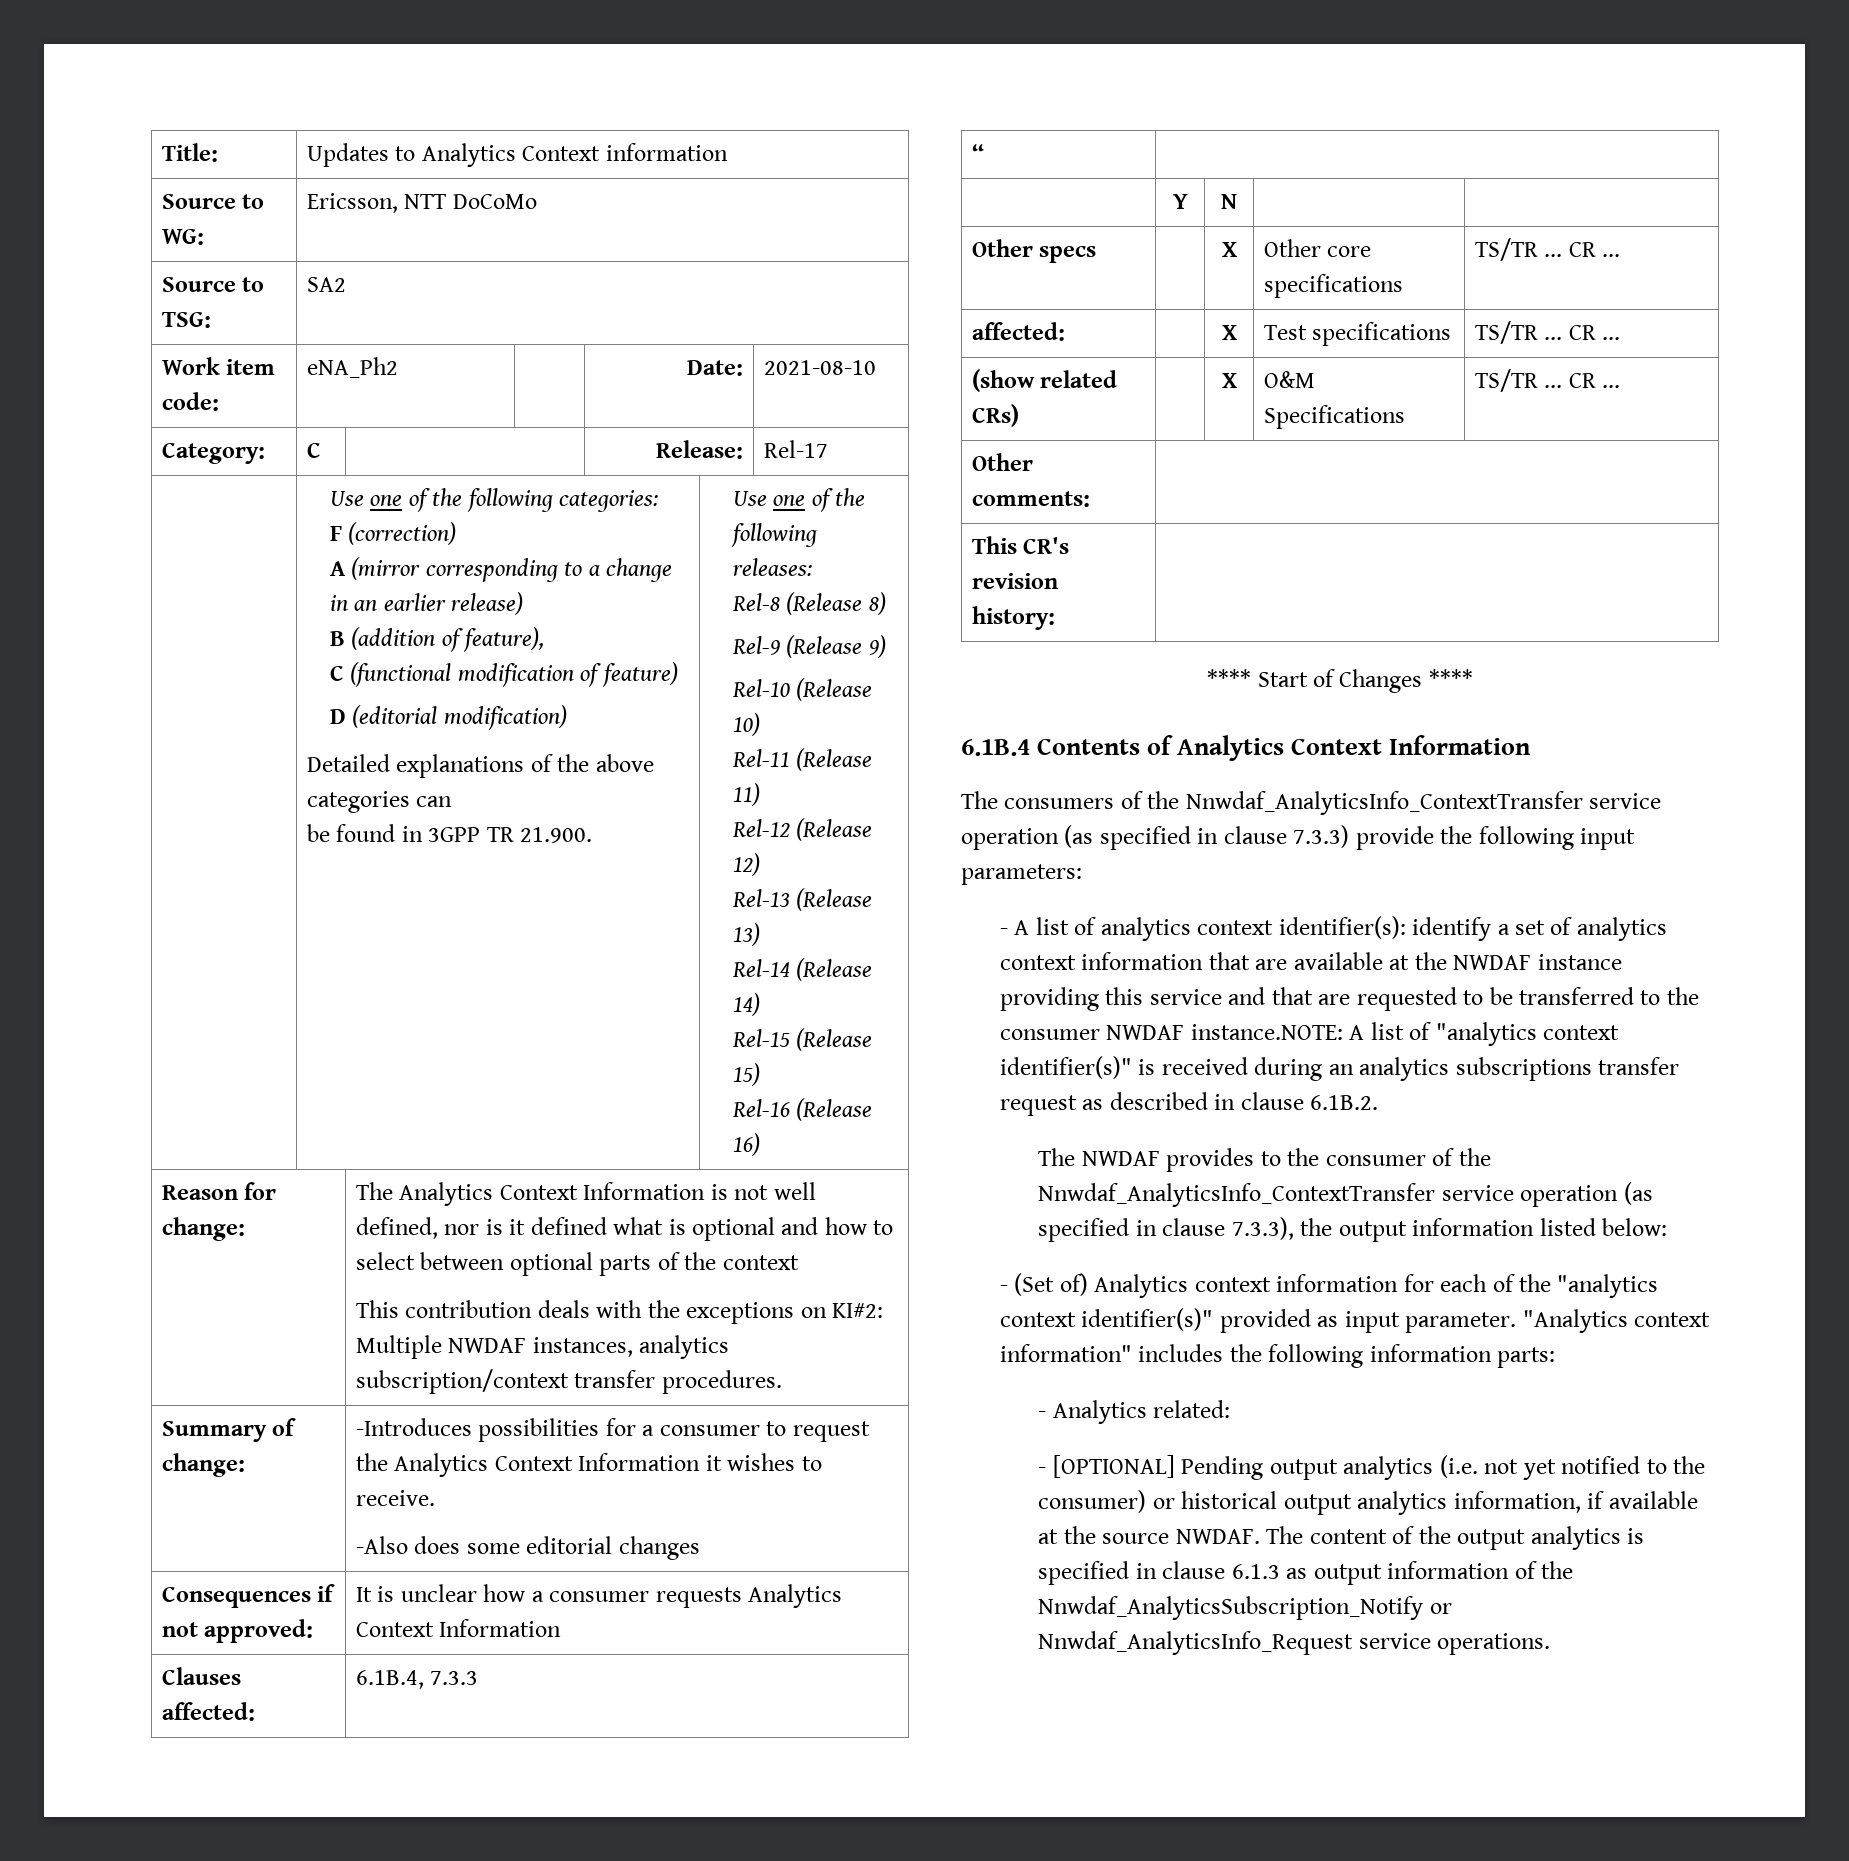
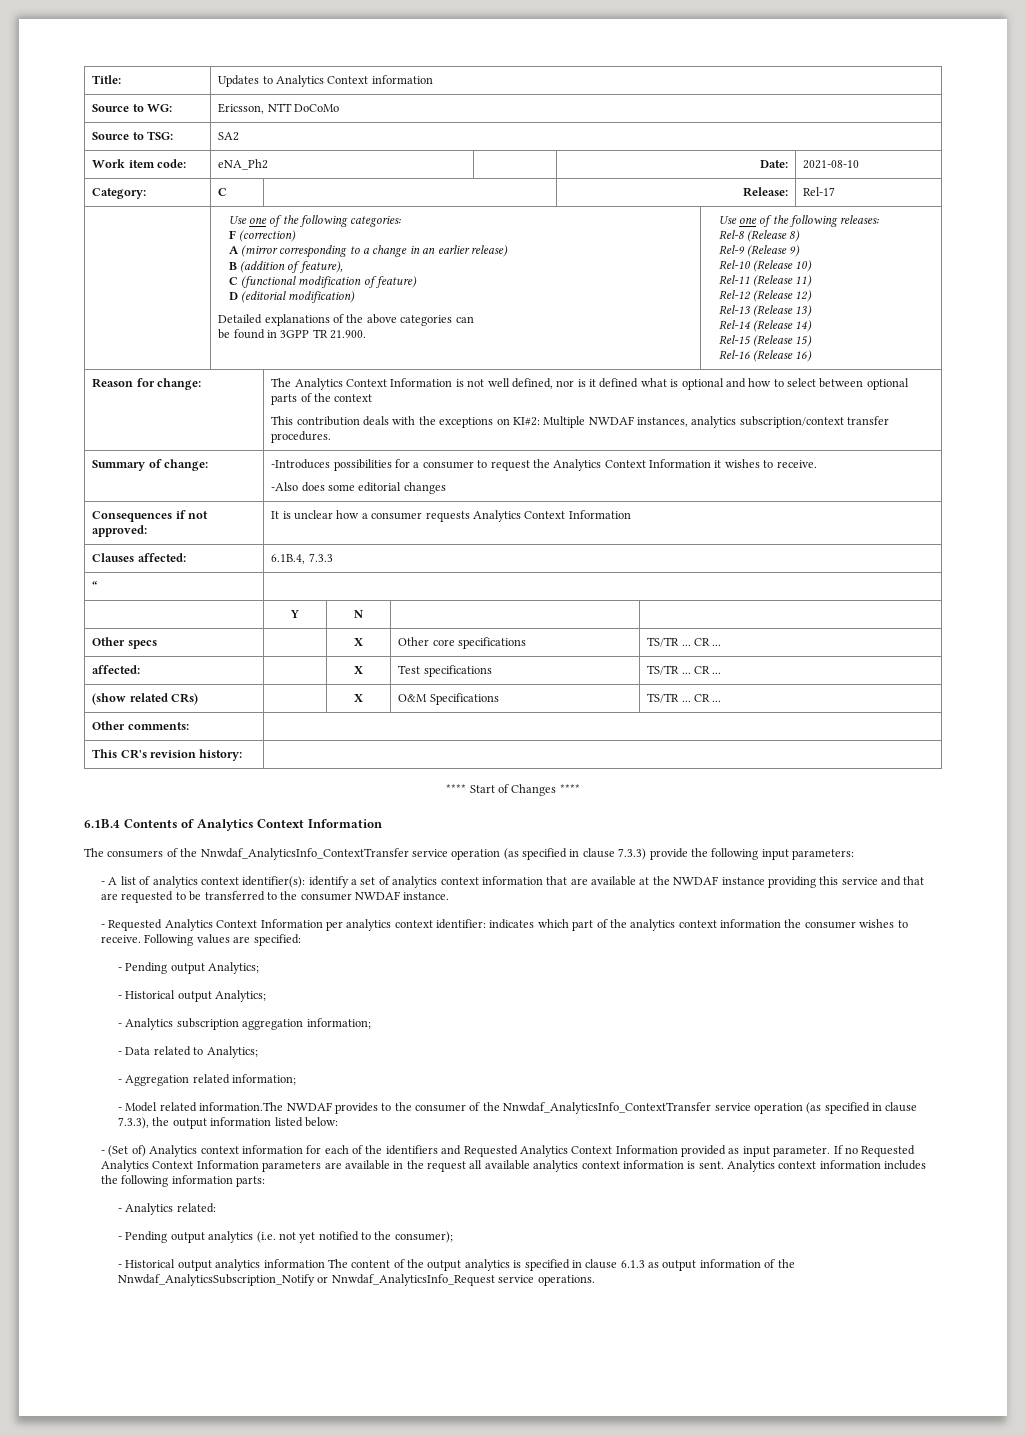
[1190,1022,1620,1046] [999,1056,1680,1081] [999,1092,1379,1116] [1038,1148,1076,1166] instance.NOTE: A list of "analytics context identifier(s)" is received during an analytics subscriptions transfer request as described in clause 6.1B.2. // The -> [403,892,450,900] [101,919,908,931] [101,934,301,946] [118,962,260,974] [118,990,267,1002] [118,1018,371,1030] [118,1046,258,1058] [118,1074,297,1086] [118,1102,284,1112] instance. // - Requested Analytics Context Information per analytics context identifier: indicates which part of the analytics context information the consumer wishes to receive. Following values are specified: // - Pending output Analytics; // - Historical output Analytics; // - Analytics subscription aggregation information; // - Data related to Analytics; // - Aggregation related information; // - Model related information.The
[1557,1274,1659,1298] [999,1308,1711,1333] [999,1344,1132,1362] "analytics context identifier(s)" provided as input parameter. "Analytics context information" -> [385,1145,916,1157] [101,1160,881,1172] identifiers and Requested Analytics Context Information provided as input parameter. If no Requested Analytics Context Information parameters are available in the request all available analytics context information is sent. Analytics context information
[1052,1455,1175,1478] [OPTIONAL] -> (123, 1238) none
[1038,1490,1698,1515] [1038,1526,1260,1544] consumer) or historical output analytics information, if available at the source NWDAF. -> [394,1231,453,1243] [118,1259,325,1271] consumer); // - Historical output analytics information

